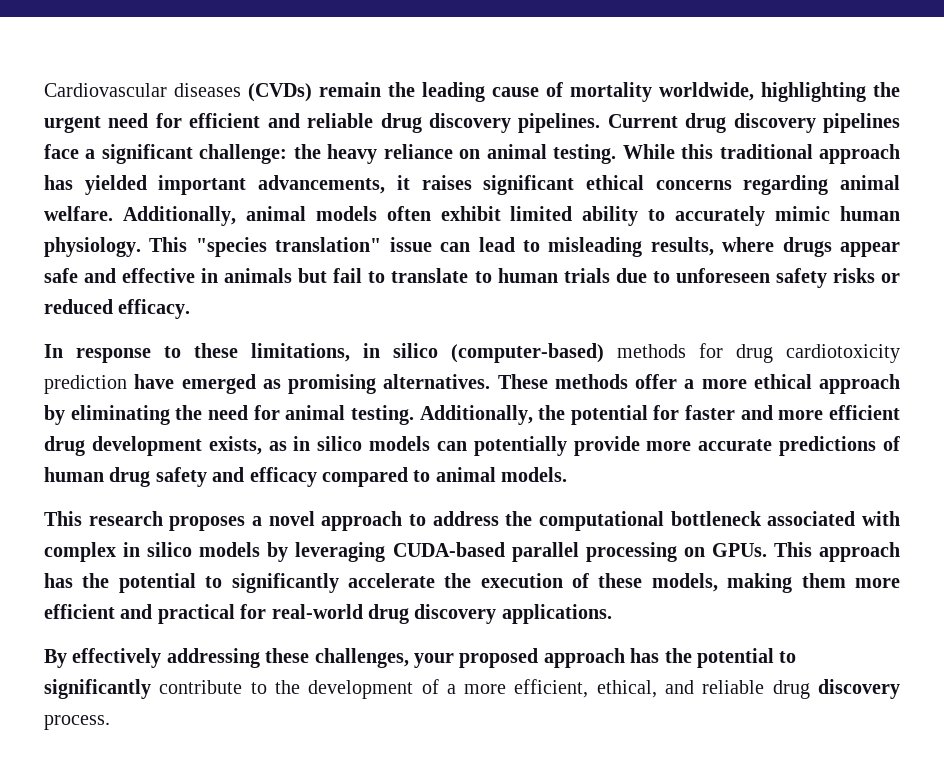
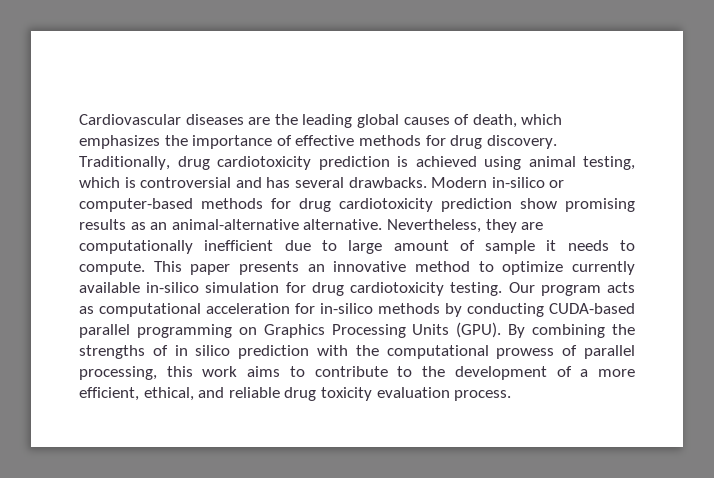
[248,82,900,102] [44,113,900,133] [44,144,900,164] [44,175,901,195] [44,206,900,226] [44,237,900,257] [44,268,900,288] [44,299,191,319] [44,343,604,363] (CVDs) remain the leading cause of mortality worldwide, highlighting the urgent need for efficient and reliable drug discovery pipelines. Current drug discovery pipelines face a significant challenge: the heavy reliance on animal testing. While this traditional approach has yielded important advancements, it raises significant ethical concerns regarding animal welfare. Additionally, animal models often exhibit limited ability to accurately mimic human physiology. This "species translation" issue can lead to misleading results, where drugs appear safe and effective in animals but fail to translate to human trials due to unforeseen safety risks or reduced efficacy. // In response to these limitations, in silico (computer-based) -> [248,114,563,128] [79,135,557,149] [79,156,635,170] [79,177,565,188] [79,198,193,212] are the leading global causes of death, which emphasizes the importance of effective methods for drug discovery. Traditionally, drug cardiotoxicity prediction is achieved using animal testing, which is controversial and has several drawbacks. Modern in-silico or computer-based
[134,374,900,394] [44,405,900,425] [44,436,900,456] [44,467,568,487] [44,511,900,531] [44,542,901,562] [44,573,900,593] [44,604,612,624] [44,648,797,668] [44,679,151,699] have emerged as promising alternatives. These methods offer a more ethical approach by eliminating the need for animal testing. Additionally, the potential for faster and more efficient drug development exists, as in silico models can potentially provide more accurate predictions of human drug safety and efficacy compared to animal models. // This research proposes a novel approach to address the computational bottleneck associated with complex in silico models by leveraging CUDA-based parallel processing on GPUs. This approach has the potential to significantly accelerate the execution of these models, making them more efficient and practical for real-world drug discovery applications. // By effectively addressing these challenges, your proposed approach has the potential to significantly -> [520,198,635,212] [79,219,544,233] [79,240,635,254] [79,261,635,275] [79,282,635,296] [79,303,635,317] [79,322,635,338] [79,345,635,359] [79,366,305,380] show promising results as an animal-alternative alternative. Nevertheless, they are computationally inefficient due to large amount of sample it needs to compute. This paper presents an innovative method to optimize currently available in-silico simulation for drug cardiotoxicity testing. Our program acts as computational acceleration for in-silico methods by conducting CUDA-based parallel programming on Graphics Processing Units (GPU). By combining the strengths of in silico prediction with the computational prowess of parallel processing, this work aims to
[817,679,900,699] discovery -> [320,387,450,401] toxicity evaluation

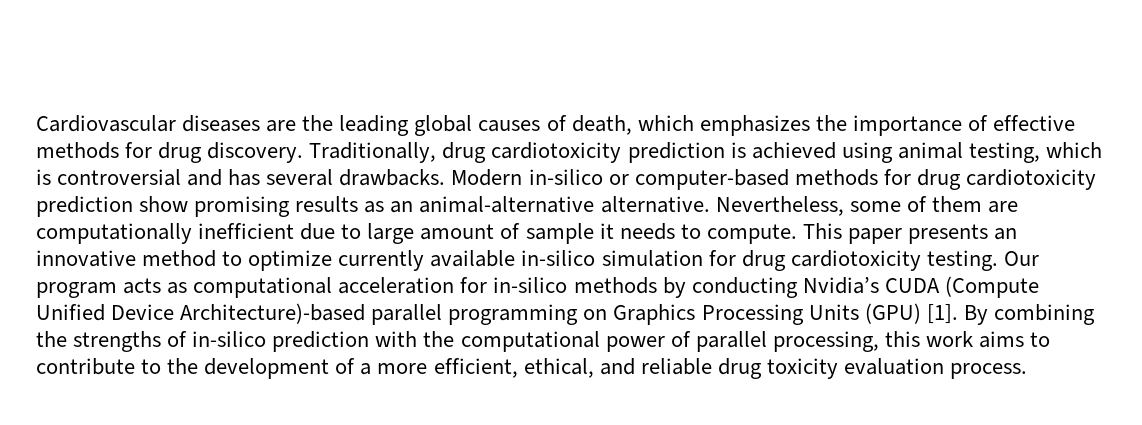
[485,219,517,233] they -> [849,196,982,212] some of them
[549,303,635,314] CUDA-based -> [802,276,1039,298] [36,303,366,324] Nvidia’s CUDA (Compute Unified Device Architecture)-based
[456,322,502,338] (GPU). -> [864,303,958,324] (GPU) [1].
[174,345,231,356] in silico -> [192,331,267,347] in-silico
[496,348,555,359] prowess -> [605,336,665,352] power

